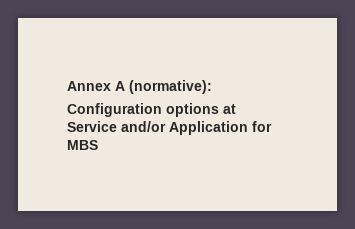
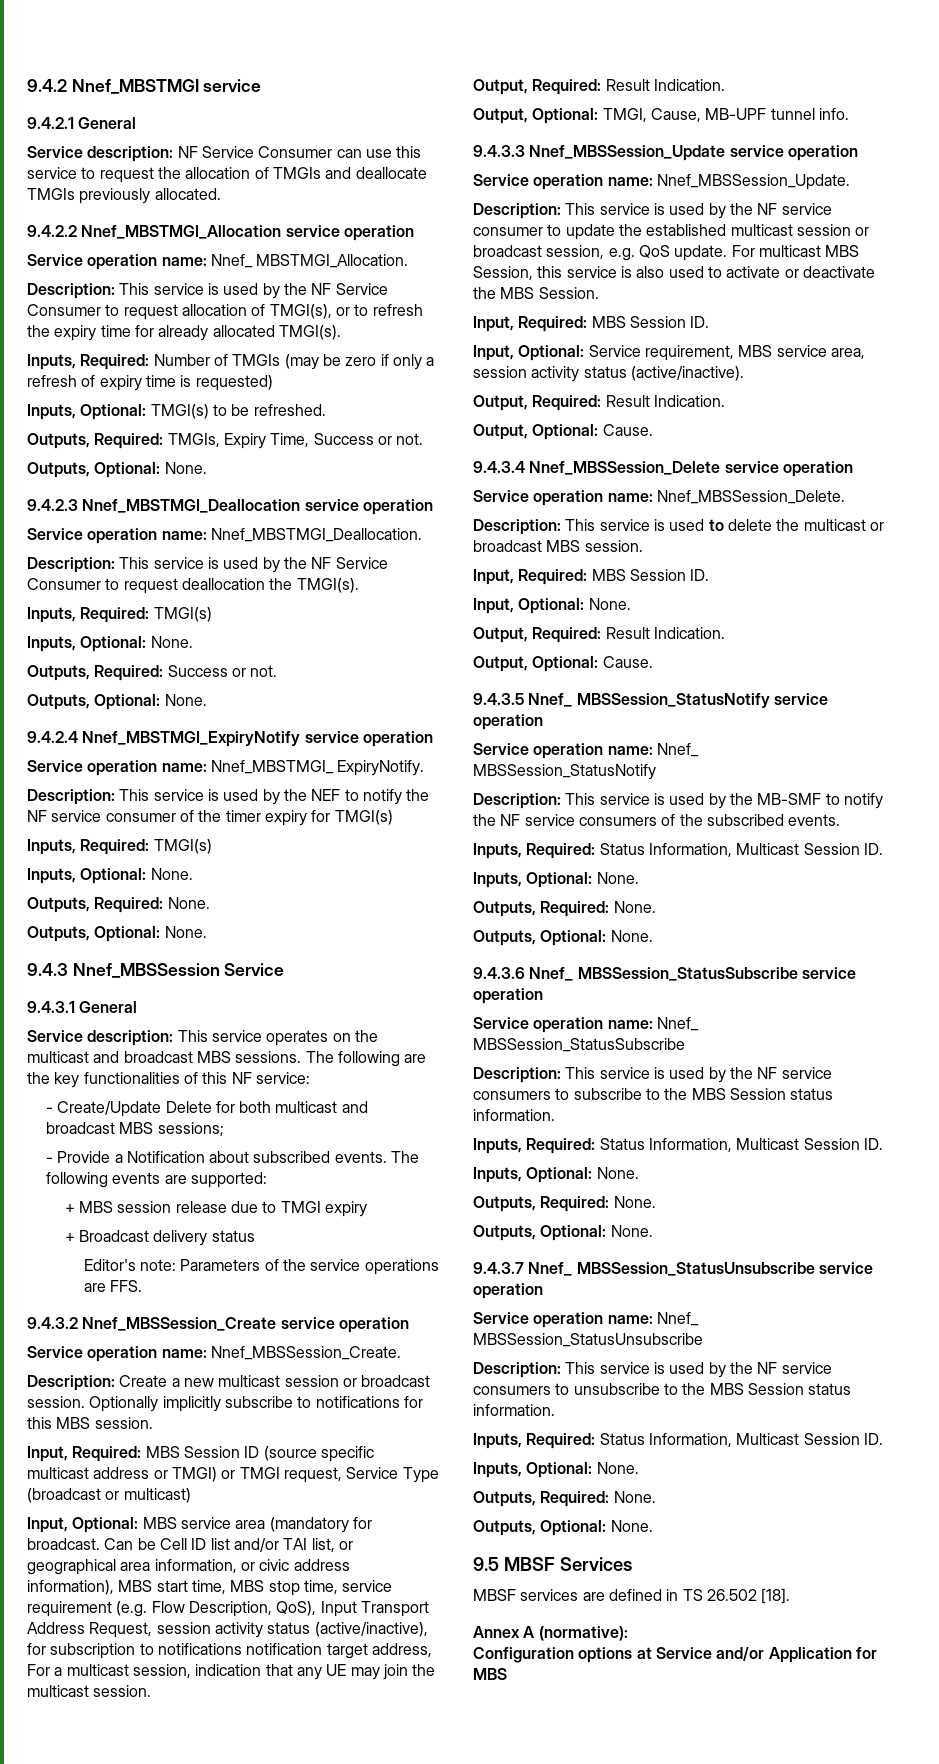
(67, 86) none -> [27,79,262,94] [27,117,137,129] [27,146,422,162] [27,167,427,183] [27,188,221,204] [27,225,414,241] [27,254,409,270] [27,283,388,299] [27,304,423,320] [27,325,341,341] [27,354,435,370] [27,375,273,391] [27,404,326,420] [27,433,424,449] [27,462,207,478] [27,499,433,515] [27,528,422,544] [27,557,388,573] [27,578,359,594] [27,607,212,623] [27,636,193,652] [27,665,278,681] [27,694,207,710] [27,731,433,747] [27,760,425,776] [27,789,430,805] [27,810,393,826] [27,839,212,855] [27,868,193,884] [27,897,210,913] [27,926,207,942] [27,963,285,978] [27,1001,138,1013] [27,1030,378,1046] [27,1051,427,1067] [27,1072,310,1088] [45,1101,368,1117] [45,1122,224,1137] [45,1151,420,1163] [45,1172,267,1188] [64,1201,367,1217] [64,1230,255,1246] [83,1259,439,1275] [83,1280,142,1292] [27,1317,409,1333] [27,1346,401,1362] [27,1375,431,1391] [27,1396,423,1412] [27,1417,153,1429] [27,1446,374,1462] [27,1467,439,1483] [27,1488,191,1503] [27,1517,372,1533] [27,1538,353,1552] [27,1559,350,1575] [27,1580,393,1596] [27,1601,429,1617] [27,1622,428,1638] [27,1643,432,1659] [27,1664,436,1680] [27,1685,152,1697] [473,79,725,95] [473,108,849,124] [473,145,858,161] [473,174,850,190] [473,203,832,219] [473,224,870,240] [473,245,860,261] [473,266,875,280] [473,287,599,299] [473,316,710,332] [473,345,865,361] [473,366,744,382] [473,395,725,411] [473,424,653,440] [473,461,853,477] [473,490,845,506] [473,519,884,535] [473,540,643,552] [473,569,710,585] [473,598,631,614] [473,627,725,643] [473,656,653,672] [473,693,828,708] [473,714,543,730] [473,743,699,759] [473,764,656,780] [473,793,883,809] [473,814,841,826] [473,843,883,859] [473,872,639,888] [473,901,656,917] [473,930,653,946] [473,967,856,981] [473,988,543,1004] [473,1017,699,1033] [473,1038,685,1052] [473,1067,832,1083] [473,1088,834,1100] [473,1109,555,1121] [473,1138,883,1154] [473,1167,639,1183] [473,1196,656,1212] [473,1225,653,1241] [473,1262,873,1276] [473,1283,543,1299] [473,1312,699,1328] [473,1333,703,1347] [473,1362,832,1378] [473,1383,852,1395] [473,1404,555,1416] [473,1433,883,1449] [473,1462,639,1478] [473,1491,656,1507] [473,1520,653,1536] [473,1557,632,1571] [473,1588,791,1604] 9.4.2 Nnef_MBSTMGI service // 9.4.2.1 General // Service description: NF Service Consumer can use this service to request the allocation of TMGIs and deallocate TMGIs previously allocated. // 9.4.2.2 Nnef_MBSTMGI_Allocation service operation // Service operation name: Nnef_ MBSTMGI_Allocation. // Description: This service is used by the NF Service Consumer to request allocation of TMGI(s), or to refresh the expiry time for already allocated TMGI(s). // Inputs, Required: Number of TMGIs (may be zero if only a refresh of expiry time is requested) // Inputs, Optional: TMGI(s) to be refreshed. // Outputs, Required: TMGIs, Expiry Time, Success or not. // Outputs, Optional: None. // 9.4.2.3 Nnef_MBSTMGI_Deallocation service operation // Service operation name: Nnef_MBSTMGI_Deallocation. // Description: This service is used by the NF Service Consumer to request deallocation the TMGI(s). // Inputs, Required: TMGI(s) // Inputs, Optional: None. // Outputs, Required: Success or not. // Outputs, Optional: None. // 9.4.2.4 Nnef_MBSTMGI_ExpiryNotify service operation // Service operation name: Nnef_MBSTMGI_ ExpiryNotify. // Description: This service is used by the NEF to notify the NF service consumer of the timer expiry for TMGI(s) // Inputs, Required: TMGI(s) // Inputs, Optional: None. // Outputs, Required: None. // Outputs, Optional: None. // 9.4.3 Nnef_MBSSession Service // 9.4.3.1 General // Service description: This service operates on the multicast and broadcast MBS sessions. The following are the key functionalities of this NF service: // - Create/Update Delete for both multicast and broadcast MBS sessions; // - Provide a Notification about subscribed events. The following events are supported: // + MBS session release due to TMGI expiry // + Broadcast delivery status // Editor's note: Parameters of the service operations are FFS. // 9.4.3.2 Nnef_MBSSession_Create service operation // Service operation name: Nnef_MBSSession_Create. // Description: Create a new multicast session or broadcast session. Optionally implicitly subscribe to notifications for this MBS session. // Input, Required: MBS Session ID (source specific multicast address or TMGI) or TMGI request, Service Type (broadcast or multicast) // Input, Optional: MBS service area (mandatory for broadcast. Can be Cell ID list and/or TAI list, or geographical area information, or civic address information), MBS start time, MBS stop time, service requirement (e.g. Flow Description, QoS), Input Transport Address Request, session activity status (active/inactive), for subscription to notifications notification target address, For a multicast session, indication that any UE may join the multicast session. // Output, Required: Result Indication. // Output, Optional: TMGI, Cause, MB-UPF tunnel info. // 9.4.3.3 Nnef_MBSSession_Update service operation // Service operation name: Nnef_MBSSession_Update. // Description: This service is used by the NF service consumer to update the established multicast session or broadcast session, e.g. QoS update. For multicast MBS Session, this service is also used to activate or deactivate the MBS Session. // Input, Required: MBS Session ID. // Input, Optional: Service requirement, MBS service area, session activity status (active/inactive). // Output, Required: Result Indication. // Output, Optional: Cause. // 9.4.3.4 Nnef_MBSSession_Delete service operation // Service operation name: Nnef_MBSSession_Delete. // Description: This service is used to delete the multicast or broadcast MBS session. // Input, Required: MBS Session ID. // Input, Optional: None. // Output, Required: Result Indication. // Output, Optional: Cause. // 9.4.3.5 Nnef_ MBSSession_StatusNotify service operation // Service operation name: Nnef_ MBSSession_StatusNotify // Description: This service is used by the MB-SMF to notify the NF service consumers of the subscribed events. // Inputs, Required: Status Information, Multicast Session ID. // Inputs, Optional: None. // Outputs, Required: None. // Outputs, Optional: None. // 9.4.3.6 Nnef_ MBSSession_StatusSubscribe service operation // Service operation name: Nnef_ MBSSession_StatusSubscribe // Description: This service is used by the NF service consumers to subscribe to the MBS Session status information. // Inputs, Required: Status Information, Multicast Session ID. // Inputs, Optional: None. // Outputs, Required: None. // Outputs, Optional: None. // 9.4.3.7 Nnef_ MBSSession_StatusUnsubscribe service operation // Service operation name: Nnef_ MBSSession_StatusUnsubscribe // Description: This service is used by the NF service consumers to unsubscribe to the MBS Session status information. // Inputs, Required: Status Information, Multicast Session ID. // Inputs, Optional: None. // Outputs, Required: None. // Outputs, Optional: None. // 9.5 MBSF Services // MBSF services are defined in TS 26.502 [18]. //

